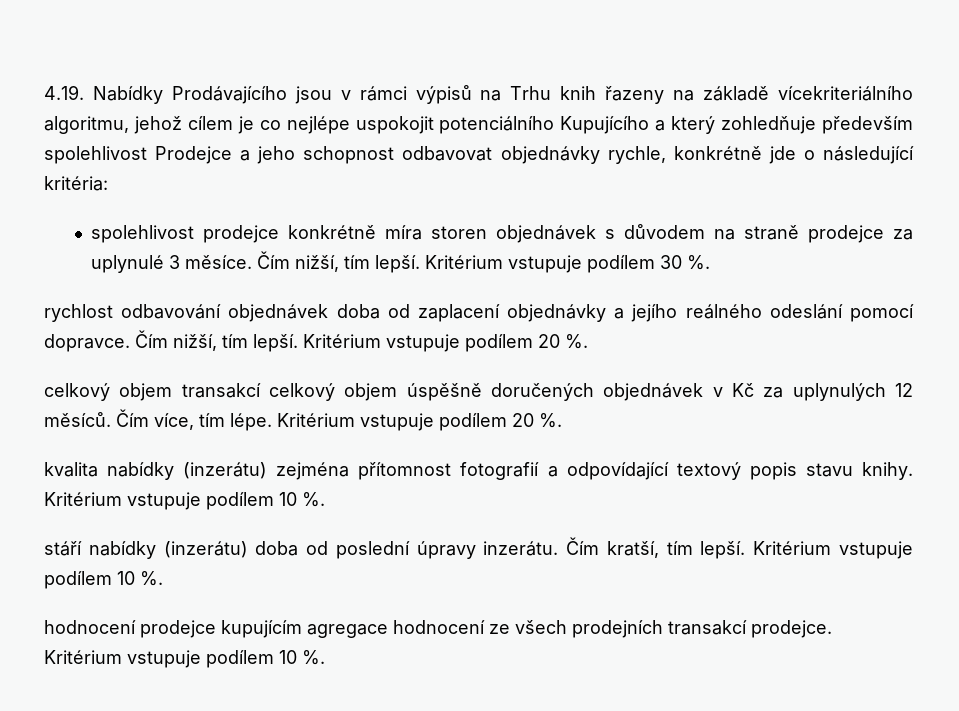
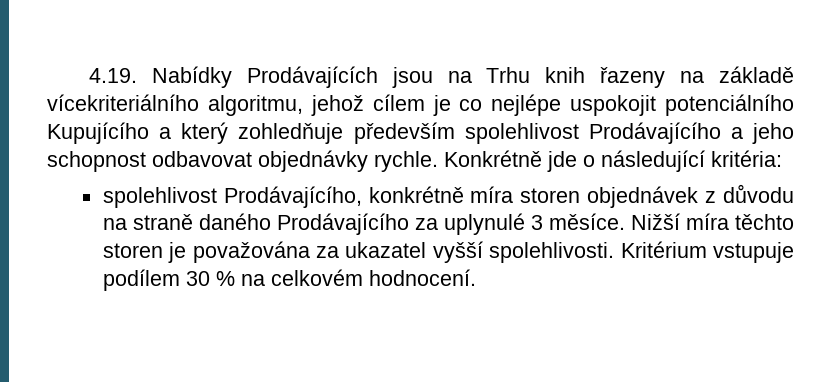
[171,85,472,104] Prodávajícího jsou v rámci výpisů -> [246,66,433,88] Prodávajících jsou
[155,146,233,164] Prodejce -> [588,122,721,144] Prodávajícího
[607,146,762,164] rychle, konkrétně -> [374,150,542,172] rychle. Konkrétně
[203,225,280,243] prodejce -> [223,186,362,208] Prodávajícího,
[605,224,914,243] [91,251,711,273] [44,304,914,322] [44,330,588,352] [44,383,914,401] [44,409,562,431] [44,462,914,480] [44,492,325,510] [44,537,913,559] [44,571,163,589] [44,620,832,638] [44,650,325,668] s důvodem na straně prodejce za uplynulé 3 měsíce. Čím nižší, tím lepší. Kritérium vstupuje podílem 30 %. // rychlost odbavování objednávek doba od zaplacení objednávky a jejího reálného odeslání pomocí dopravce. Čím nižší, tím lepší. Kritérium vstupuje podílem 20 %. // celkový objem transakcí celkový objem úspěšně doručených objednávek v Kč za uplynulých 12 měsíců. Čím více, tím lépe. Kritérium vstupuje podílem 20 %. // kvalita nabídky (inzerátu) zejména přítomnost fotografií a odpovídající textový popis stavu knihy. Kritérium vstupuje podílem 10 %. // stáří nabídky (inzerátu) doba od poslední úpravy inzerátu. Čím kratší, tím lepší. Kritérium vstupuje podílem 10 %. // hodnocení prodejce kupujícím agregace hodnocení ze všech prodejních transakcí prodejce. Kritérium vstupuje podílem 10 %. -> [705,184,794,203] [102,213,794,235] [102,241,794,263] [102,269,476,291] z důvodu na straně daného Prodávajícího za uplynulé 3 měsíce. Nižší míra těchto storen je považována za ukazatel vyšší spolehlivosti. Kritérium vstupuje podílem 30 % na celkovém hodnocení.

